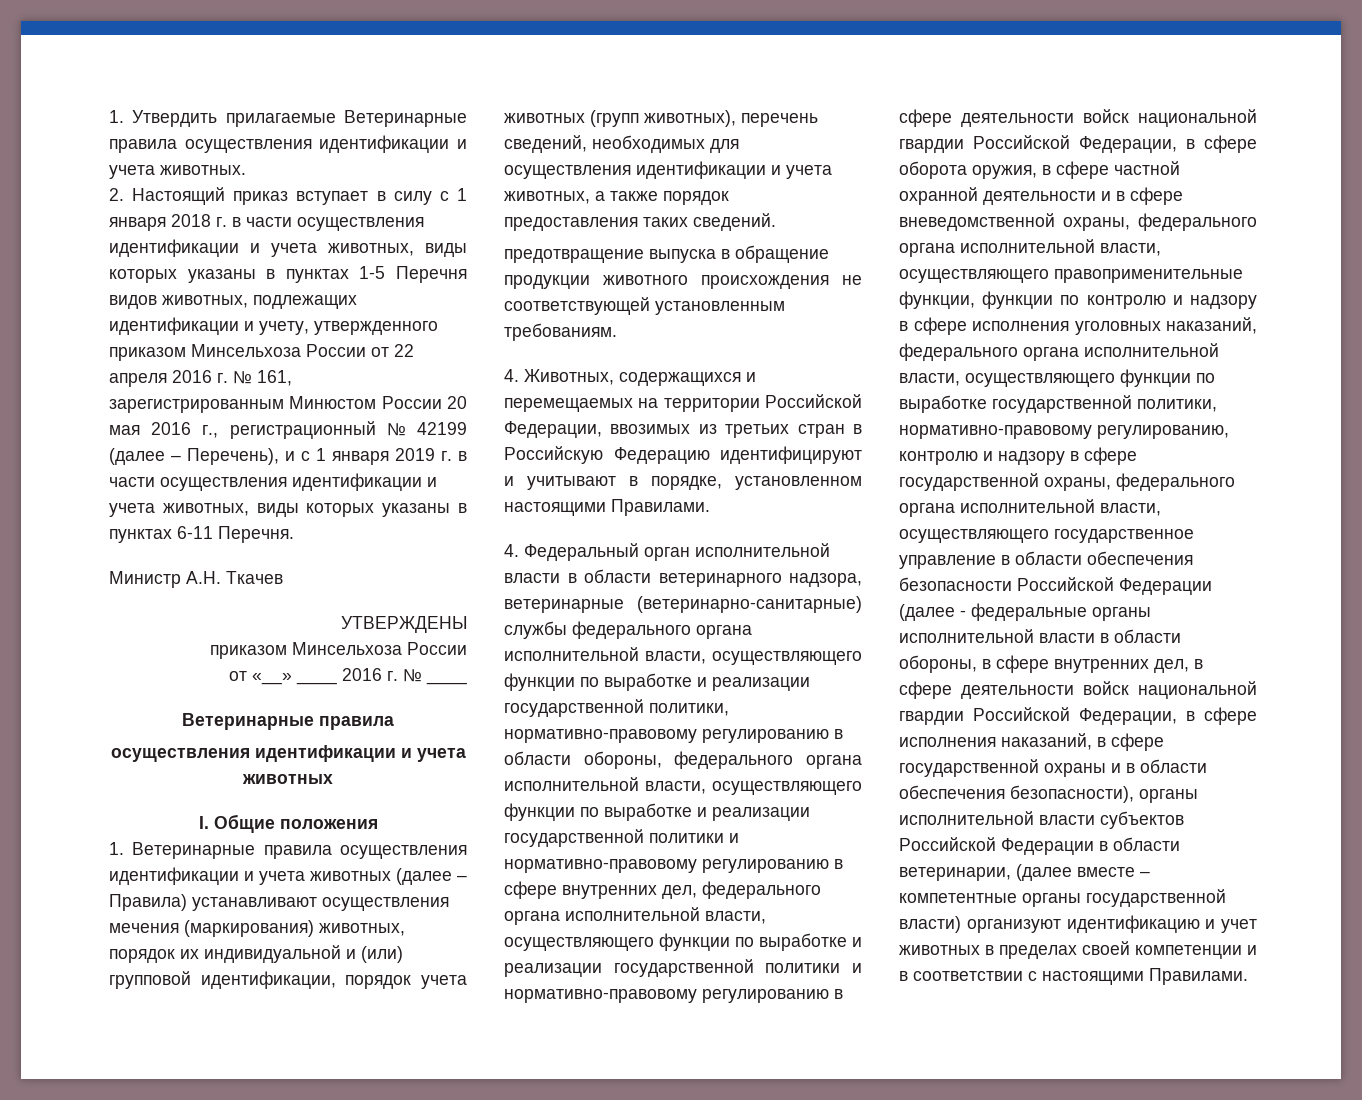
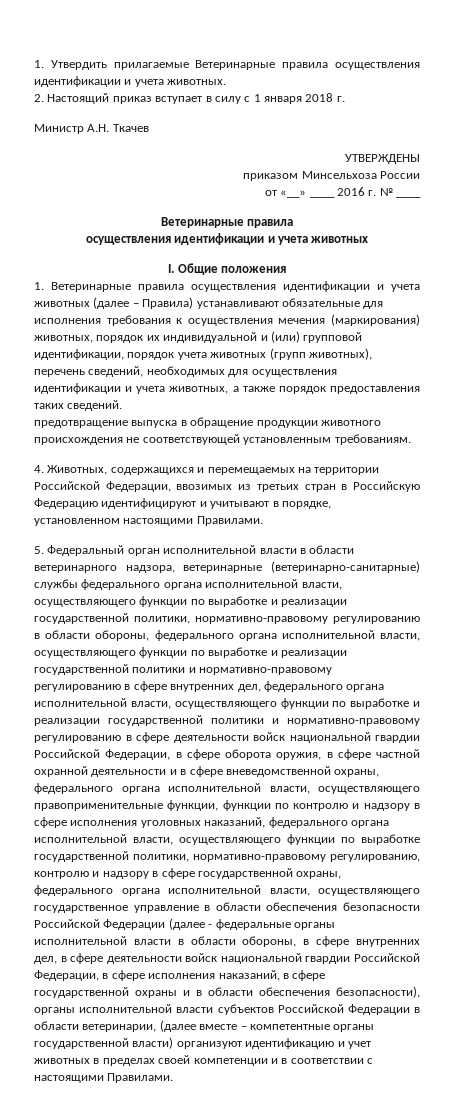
[232,217,424,231] [109,239,467,257] [109,266,467,283] [109,295,357,309] [109,317,438,335] [109,344,414,361] [109,370,292,387] [109,396,467,413] [109,421,467,439] [109,448,467,465] [109,473,437,491] [109,503,468,517] [109,526,294,543] в части осуществления идентификации и учета животных, виды которых указаны в пунктах 1-5 Перечня видов животных, подлежащих идентификации и учету, утвержденного приказом Минсельхоза России от 22 апреля 2016 г. № 161, зарегистрированным Минюстом России 20 мая 2016 г., регистрационный № 42199 (далее – Перечень), и с 1 января 2019 г. в части осуществления идентификации и учета животных, виды которых указаны в пунктах 6-11 Перечня. -> (345, 99) none
(317, 904) none -> [281,298,384,309] [34,315,183,326] обязательные для исполнения требования к
[504,544,519,557] 4. -> [34,546,44,554] 5.

